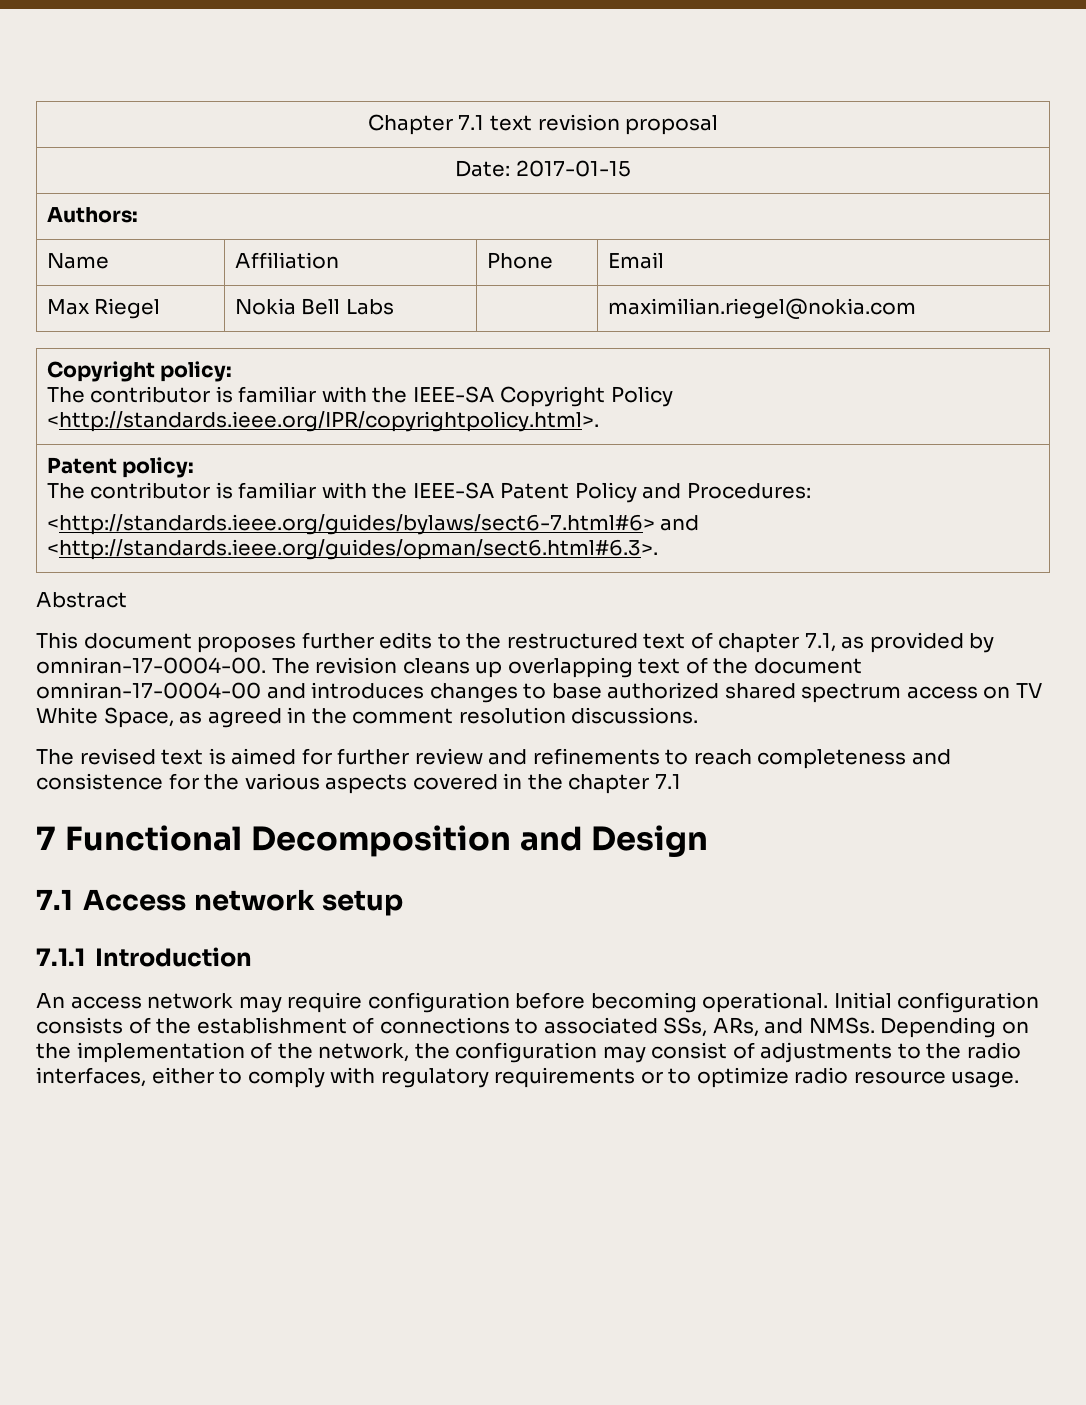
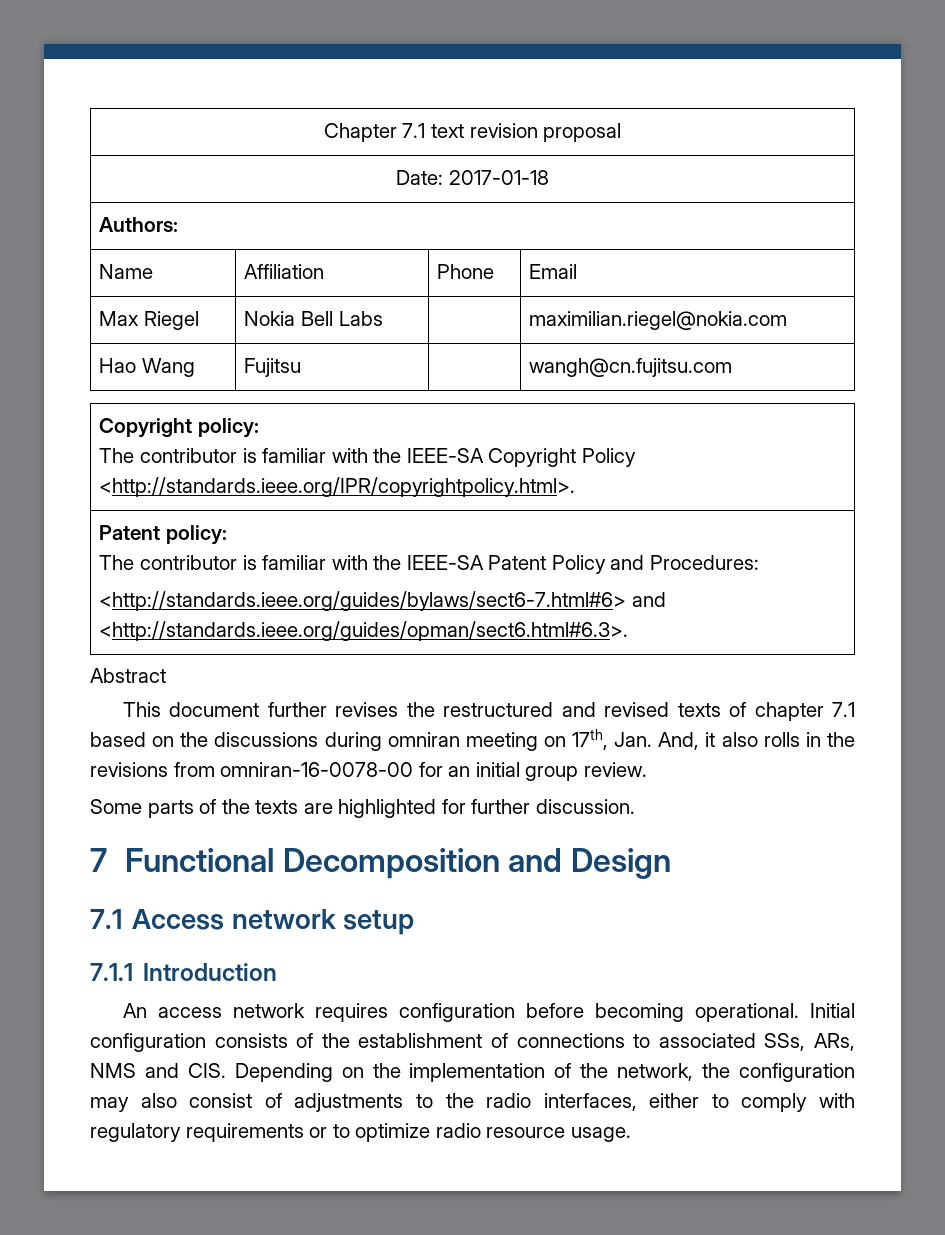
[515,160,631,177] 2017-01-15 -> [448,170,549,185] 2017-01-18
(916, 308) none -> [99,358,195,377] [244,358,302,377] [529,358,733,377] // Hao Wang | Fujitsu | | wangh@cn.fujitsu.com
[197,632,995,653] [36,657,862,678] [36,682,1043,703] [36,707,699,728] [36,748,951,769] [36,773,681,794] proposes further edits to the restructured text of chapter 7.1, as provided by omniran-17-0004-00. The revision cleans up overlapping text of the document omniran-17-0004-00 and introduces changes to base authorized shared spectrum access on TV White Space, as agreed in the comment resolution discussions. // The revised text is aimed for further review and refinements to reach completeness and consistence for the various aspects covered in the chapter 7.1 -> [267,702,855,721] [90,729,855,751] [90,762,647,781] [90,799,635,818] further revises the restructured and revised texts of chapter 7.1 based on the discussions during omniran meeting on 17th, Jan. And, it also rolls in the revisions from omniran-16-0078-00 for an initial group review. // Some parts of the texts are highlighted for further discussion.
[238,992,363,1013] may require -> [314,1003,388,1022] requires
[764,1017,875,1034] and NMSs. -> [90,1063,226,1078] NMS and CIS.
(646, 1054) none -> [140,1093,177,1108] also

